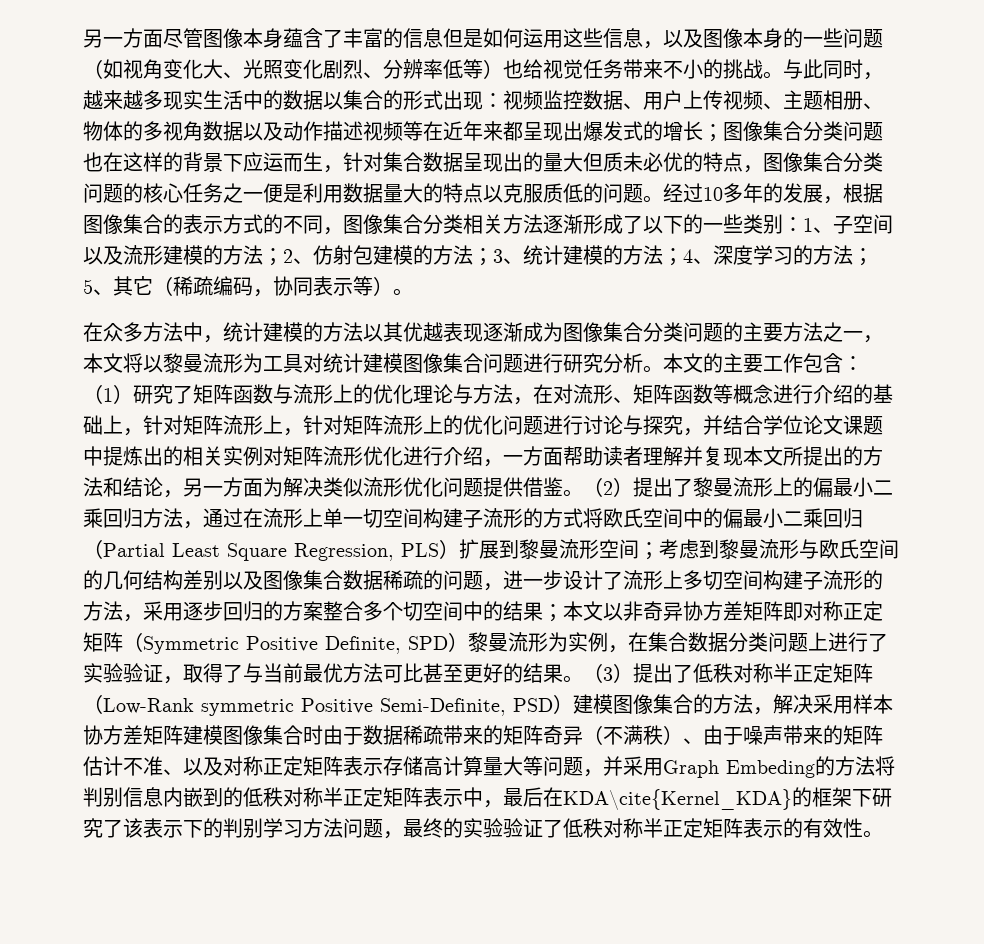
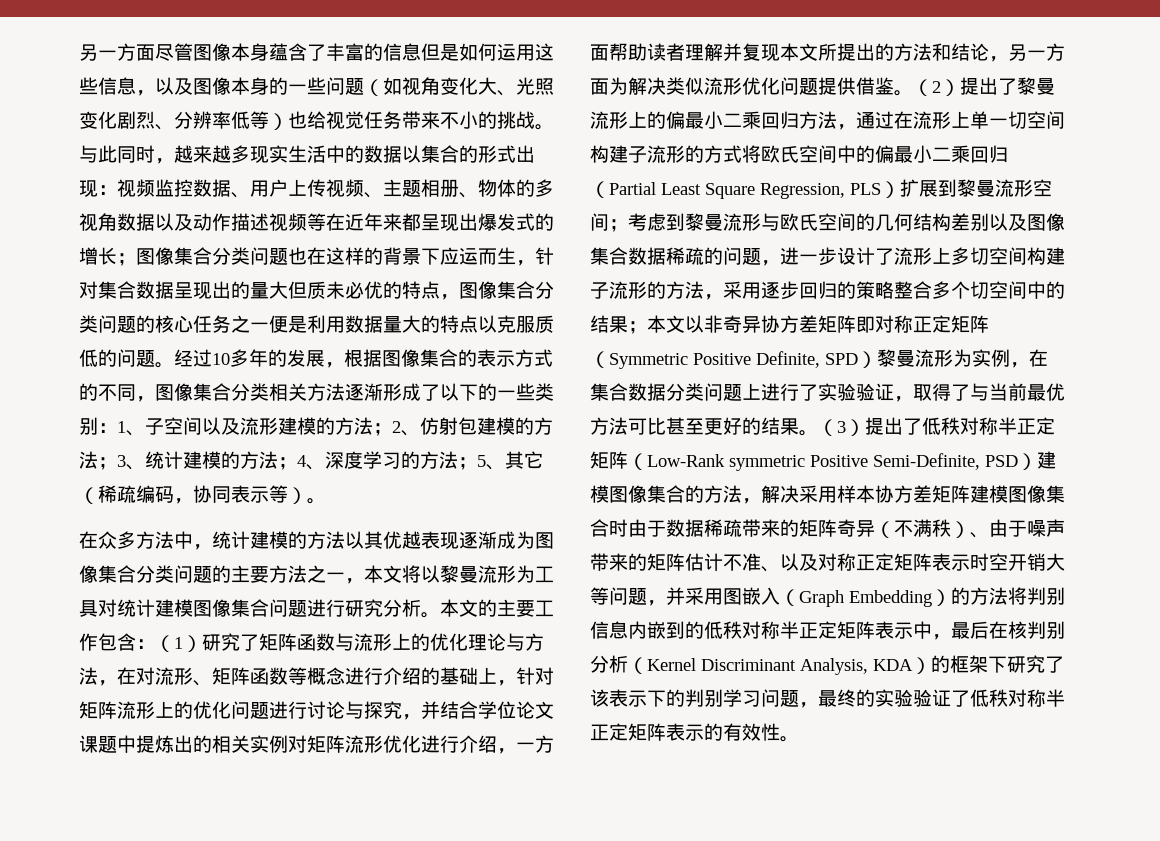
[283,415,443,436] ，针对矩阵流形上 -> (174, 709) none
[283,601,323,621] 方案 -> [856,281,894,299] 策略
[383,756,503,776] 存储高计算量 -> [970,553,1046,571] 时空开销
[663,760,815,778] Graph Embeding -> [723,587,951,607] 图嵌入（Graph Embedding）
[563,789,792,810] KDA\cite{Kernel_KDA} -> [1008,621,1065,639] [590,655,931,675] 核判别分析（Kernel Discriminant Analysis, KDA）
[303,818,343,838] 方法 -> (761, 698) none

